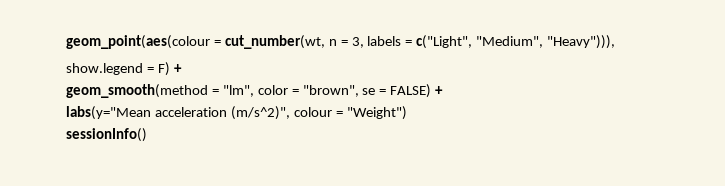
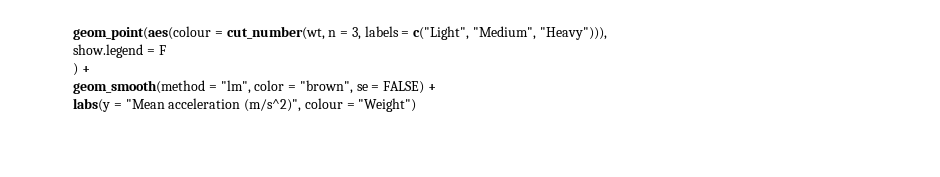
[157,62,170,76] F) -> [158,45,166,55] [73,63,78,76] F // )
[66,106,151,120] labs(y="Mean -> [73,98,165,112] labs(y = "Mean
[66,128,147,142] // sessionInfo() -> (417, 105) none

